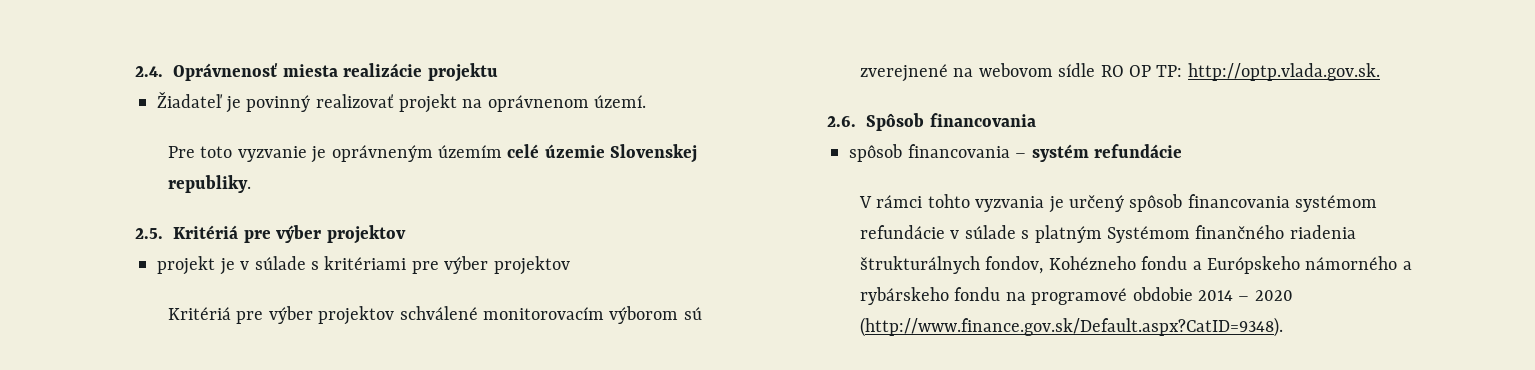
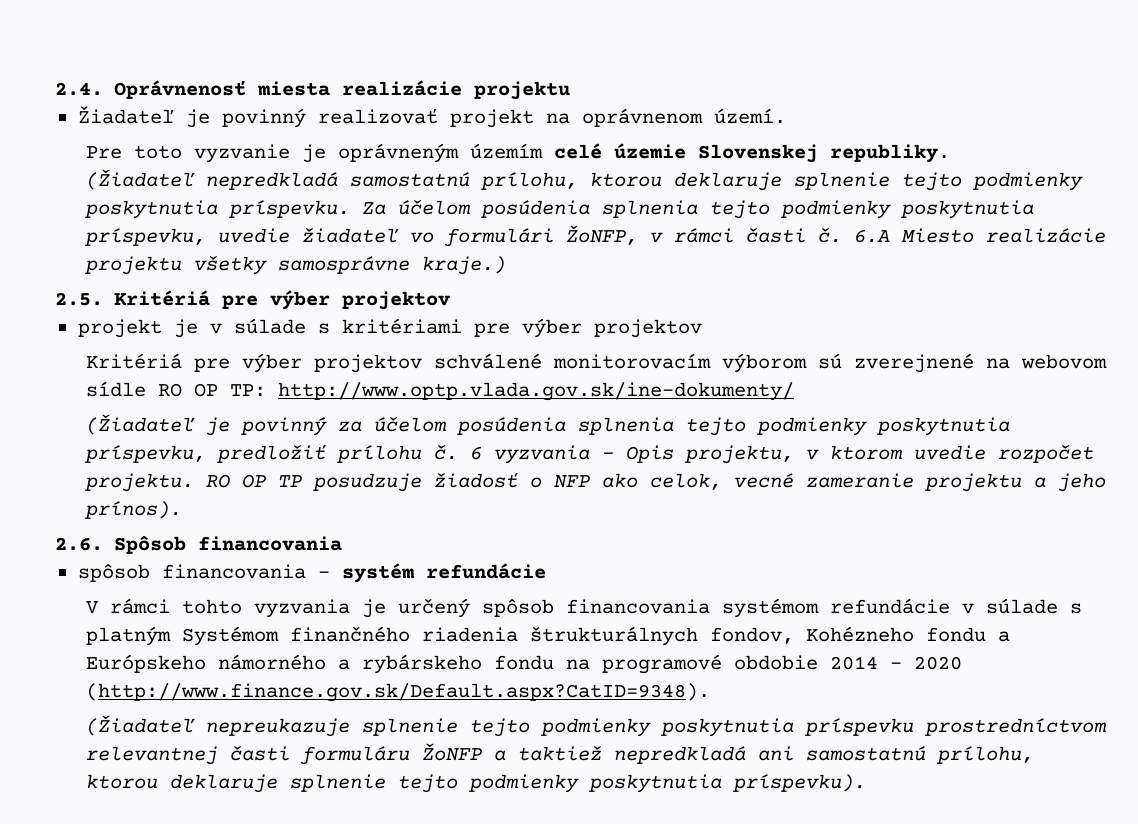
(251, 184) none -> [85,169,1083,191] [84,200,1034,219] [84,225,1106,247] [84,256,506,275] // (Žiadateľ nepredkladá samostatnú prílohu, ktorou deklaruje splnenie tejto podmienky poskytnutia príspevku. Za účelom posúdenia splnenia tejto podmienky poskytnutia príspevku, uvedie žiadateľ vo formulári ŽoNFP, v rámci časti č. 6.A Miesto realizácie projektu všetky samosprávne kraje.)
[1187,63,1380,81] http://optp.vlada.gov.sk. -> [277,382,794,401] [85,414,1010,436] [84,445,1094,464] [84,473,1106,492] [84,501,182,519] http://www.optp.vlada.gov.sk/ine-dokumenty/ // (Žiadateľ je povinný za účelom posúdenia splnenia tejto podmienky poskytnutia príspevku, predložiť prílohu č. 6 vyzvania - Opis projektu, v ktorom uvedie rozpočet projektu. RO OP TP posudzuje žiadosť o NFP ako celok, vecné zameranie projektu a jeho prínos).
(1283, 327) none -> [85,715,1107,737] [85,743,1034,765] [85,774,866,793] // (Žiadateľ nepreukazuje splnenie tejto podmienky poskytnutia príspevku prostredníctvom relevantnej časti formuláru ŽoNFP a taktiež nepredkladá ani samostatnú prílohu, ktorou deklaruje splnenie tejto podmienky poskytnutia príspevku).

